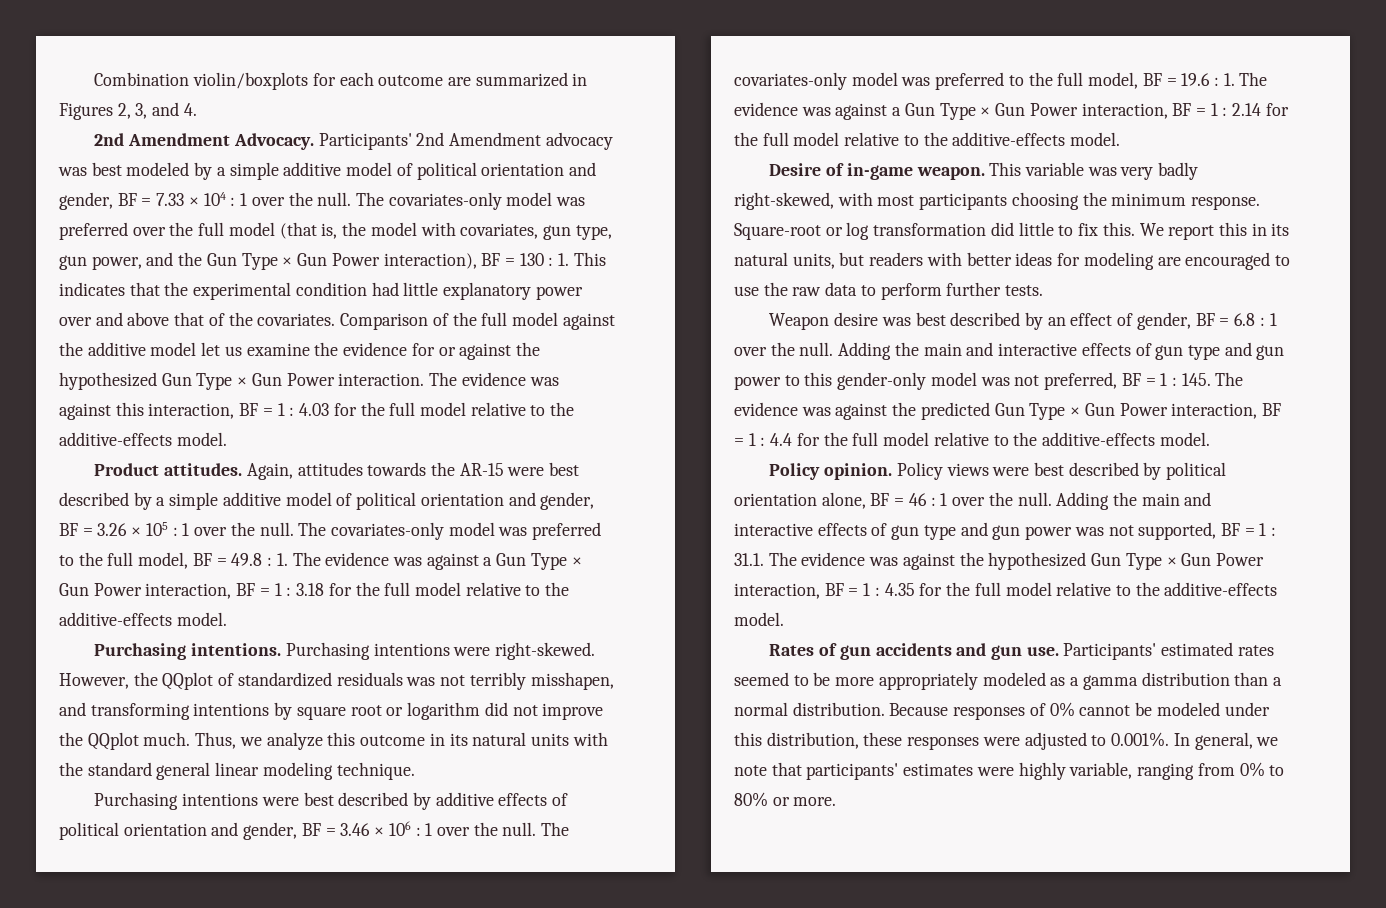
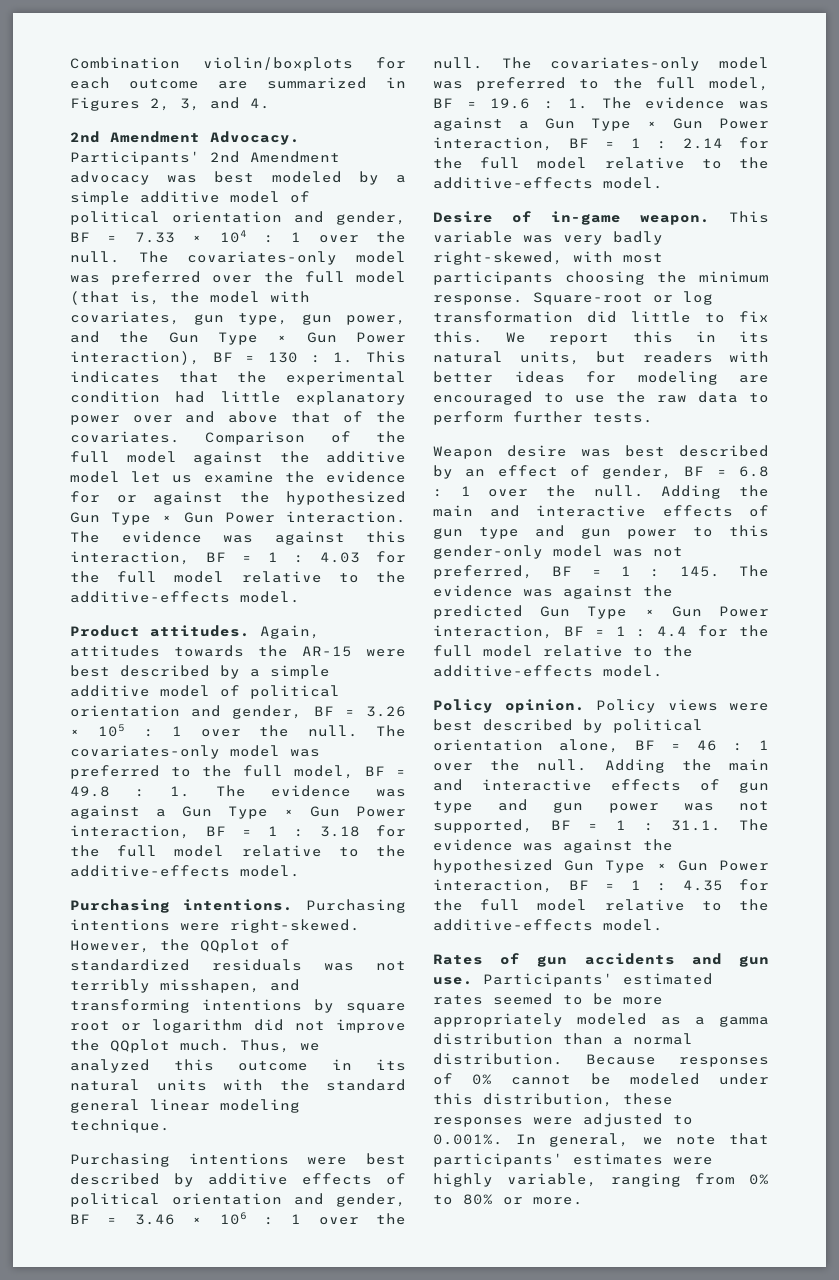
[266,732,323,750] analyze -> [70,1059,150,1073] analyzed

